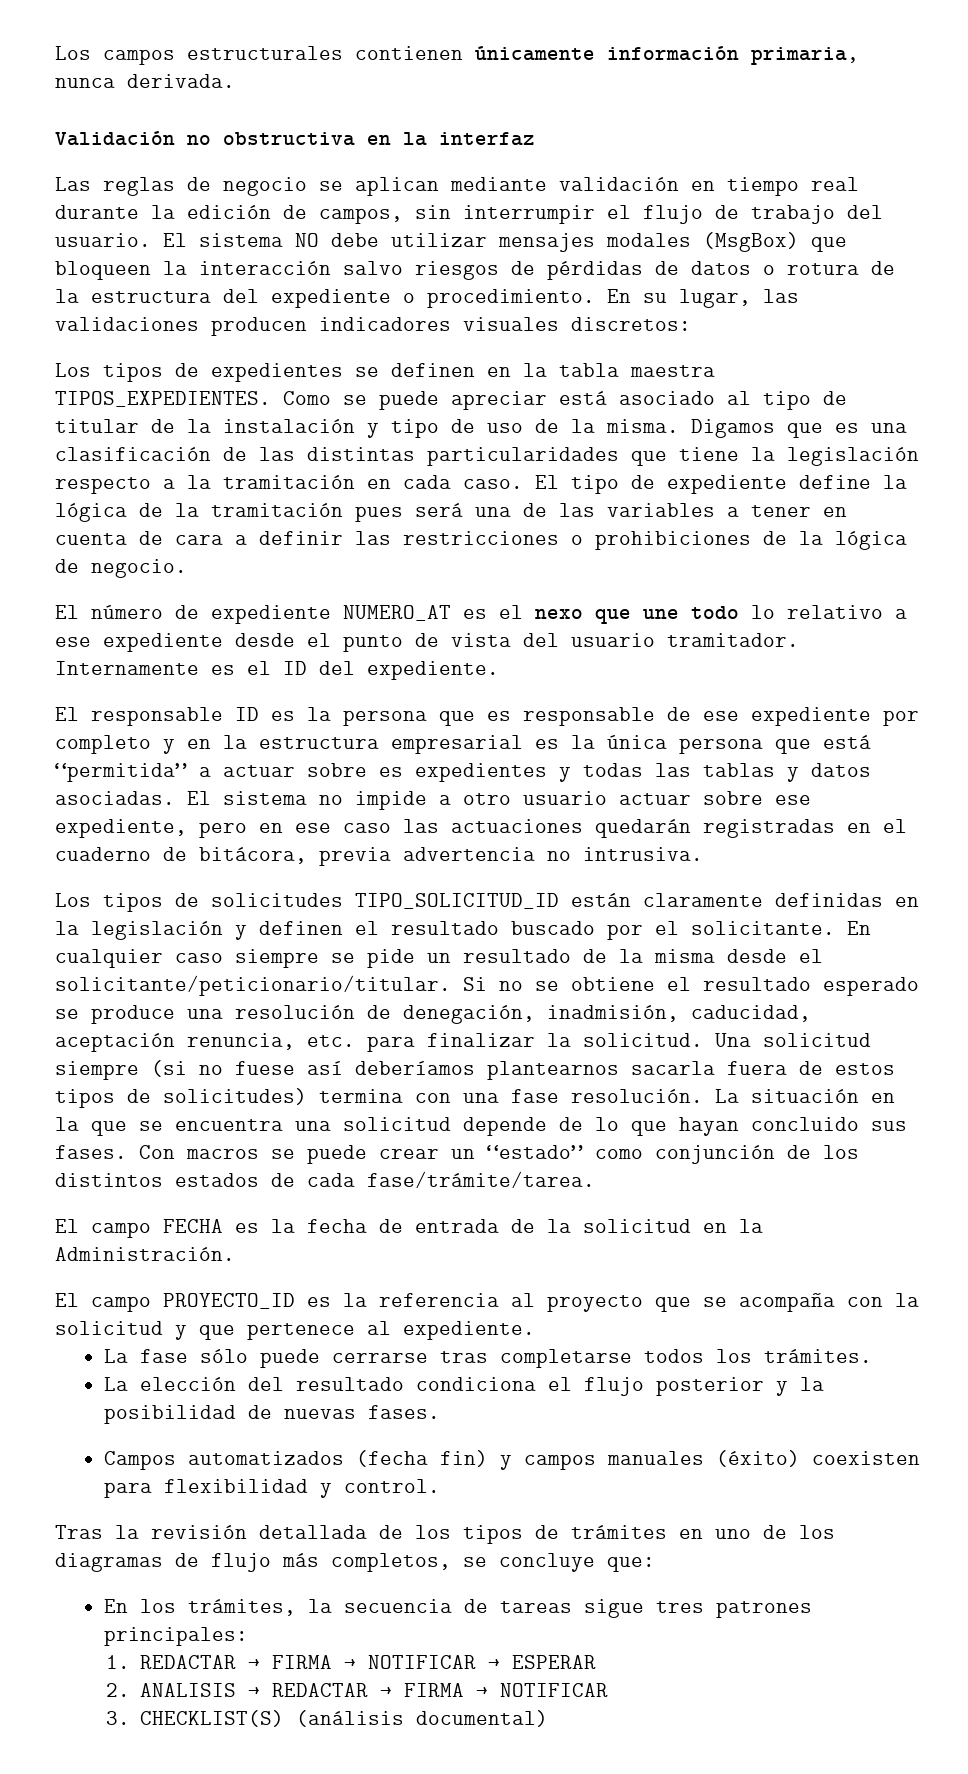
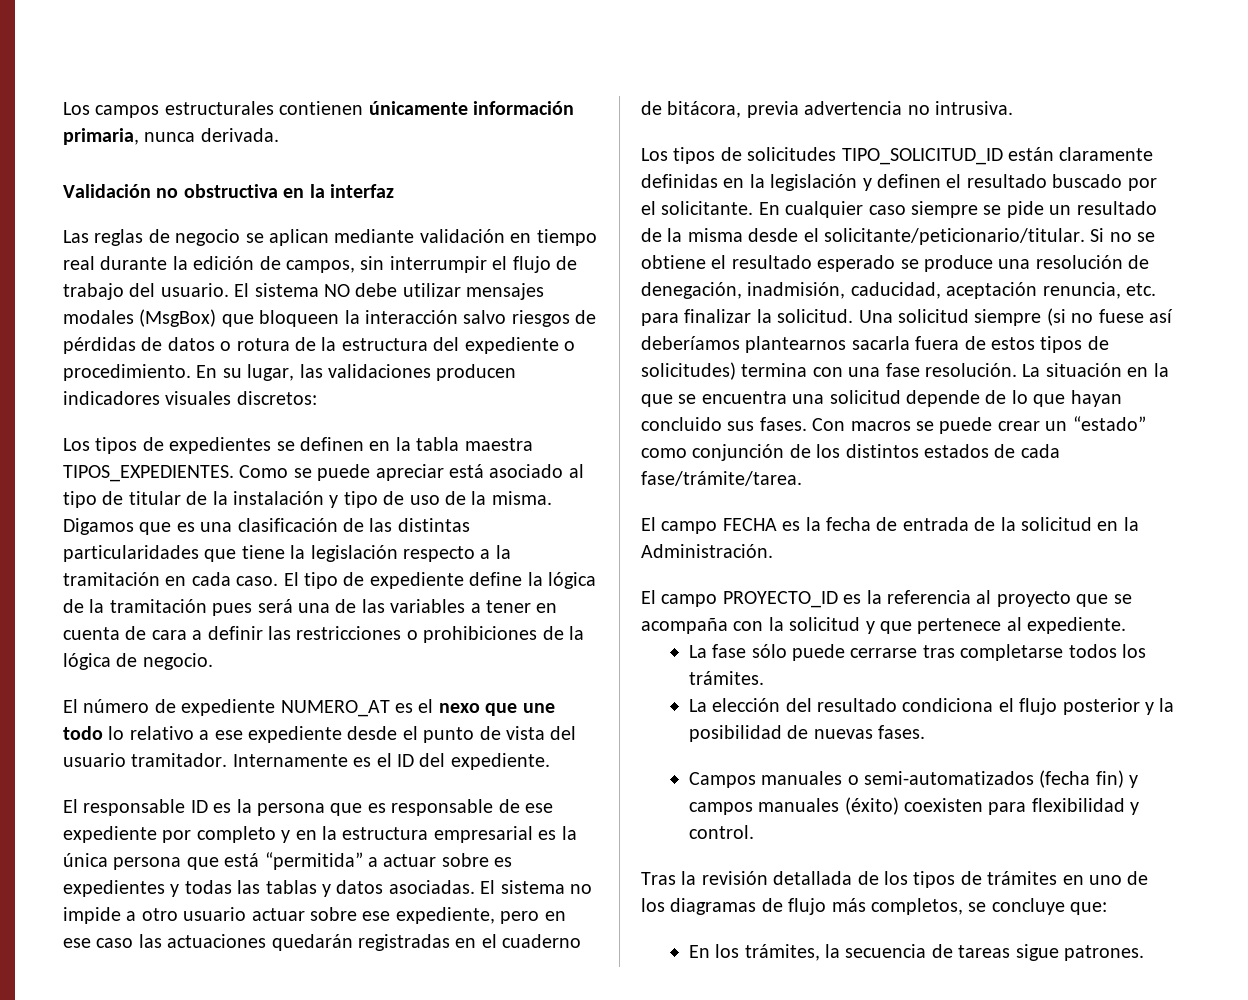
[187,1451,344,1465] automatizados -> [761,771,1034,785] manuales o semi-automatizados
[655,1601,812,1618] [103,1627,248,1646] [105,1655,597,1669] [105,1683,609,1697] [105,1710,549,1727] tres patrones principales: // 1. REDACTAR → FIRMA → NOTIFICAR → ESPERAR // 2. ANALISIS → REDACTAR → FIRMA → NOTIFICAR // 3. CHECKLIST(S) (análisis documental) -> [1063,945,1144,961] patrones.

